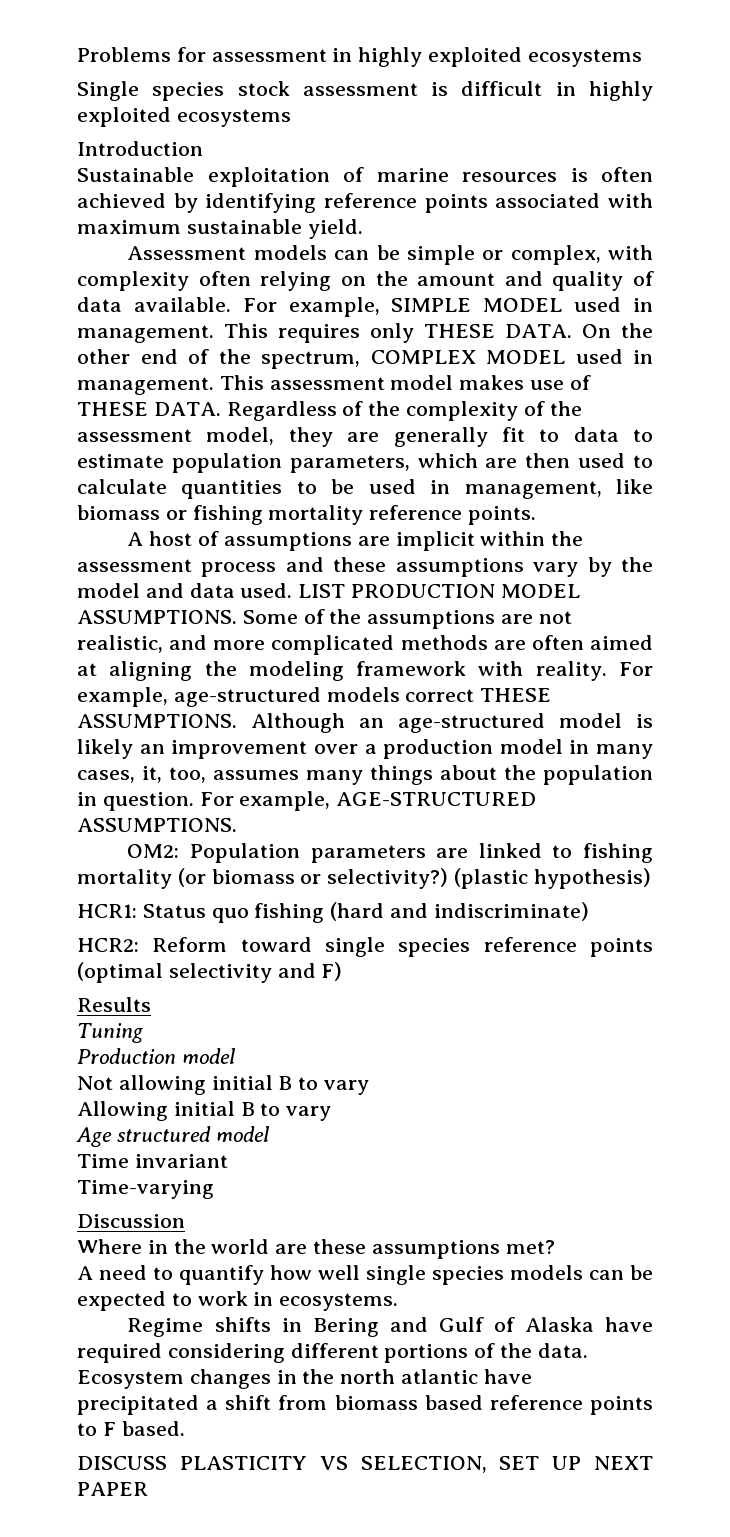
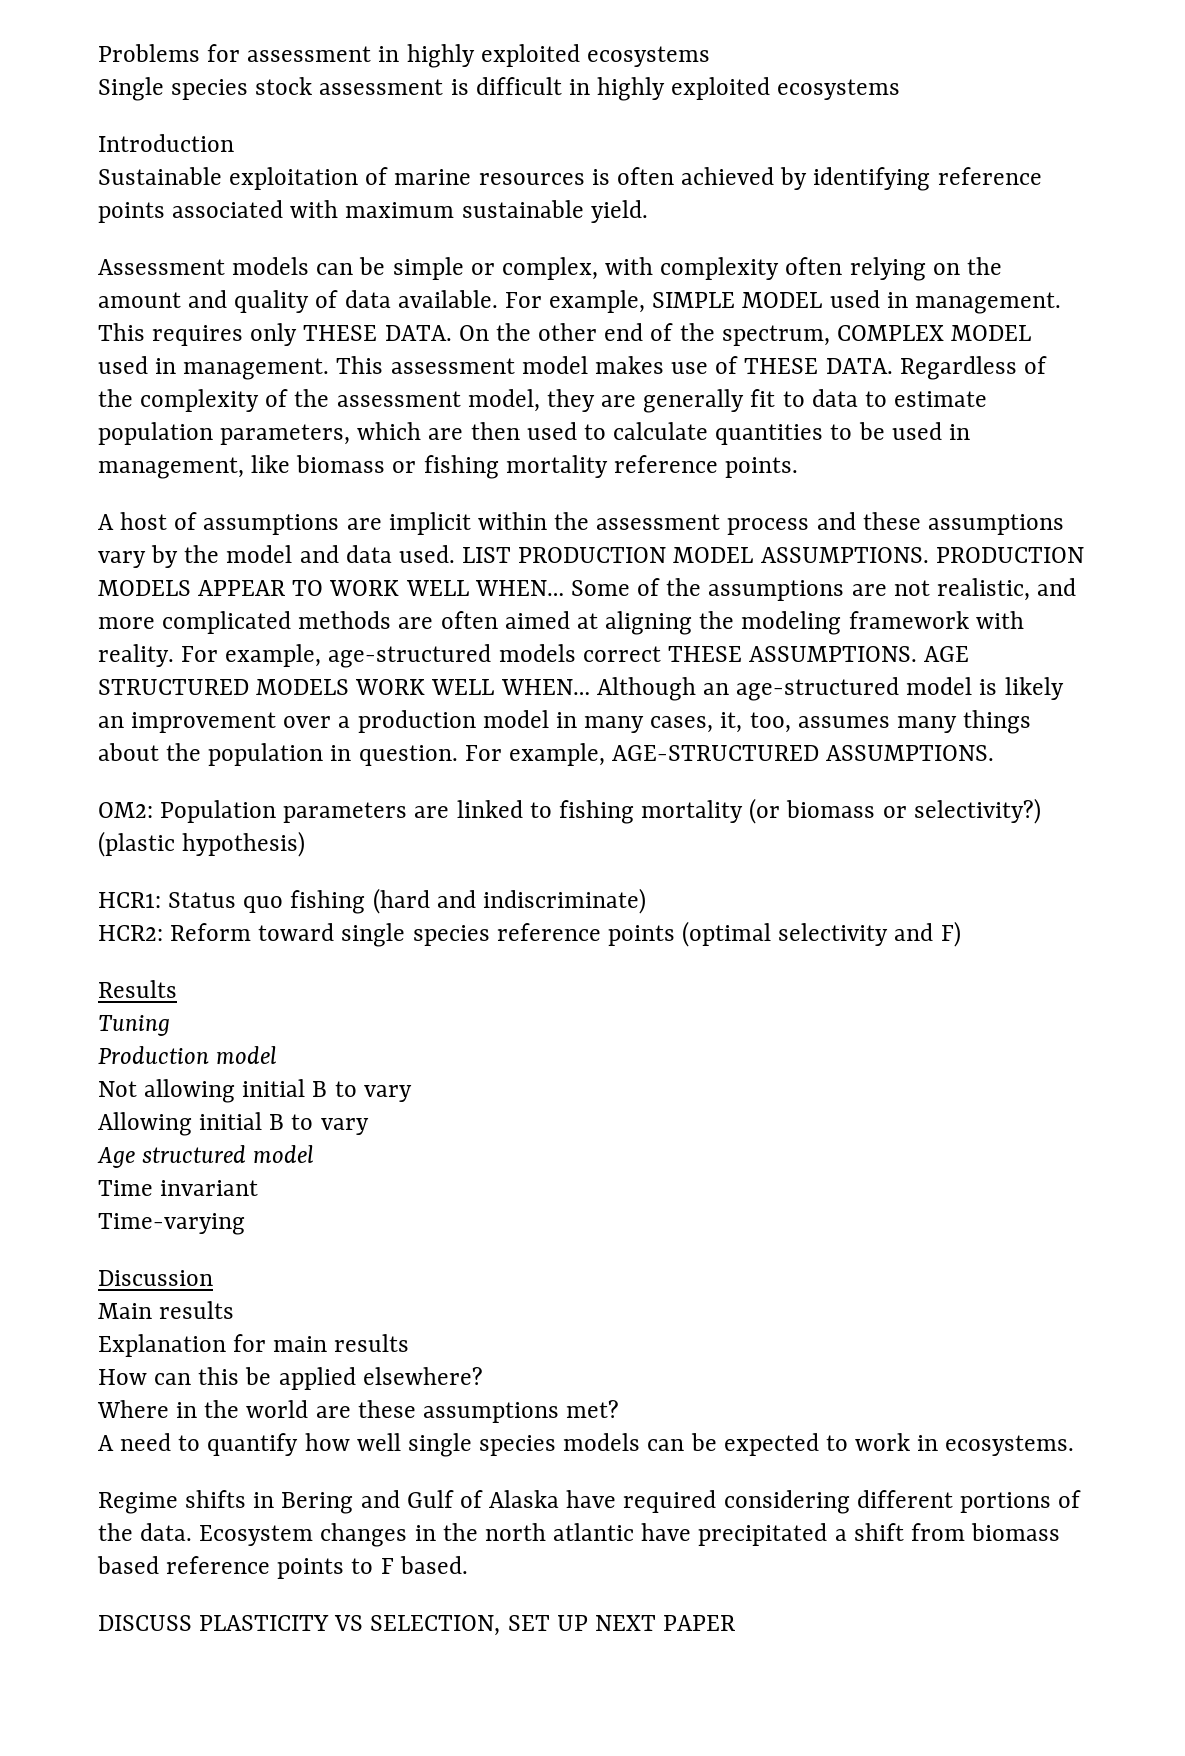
(237, 617) none -> [935,547,1084,563] [98,580,564,596] PRODUCTION MODELS APPEAR TO WORK WELL WHEN…
(237, 721) none -> [924,646,970,662] [98,679,590,695] AGE STRUCTURED MODELS WORK WELL WHEN…
(185, 1221) none -> [98,1301,235,1319] [98,1334,410,1357] [98,1367,483,1390] // Main results // Explanation for main results // How can this be applied elsewhere?

